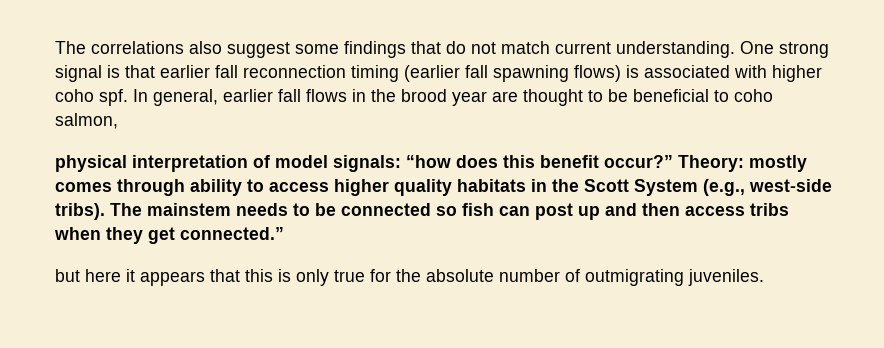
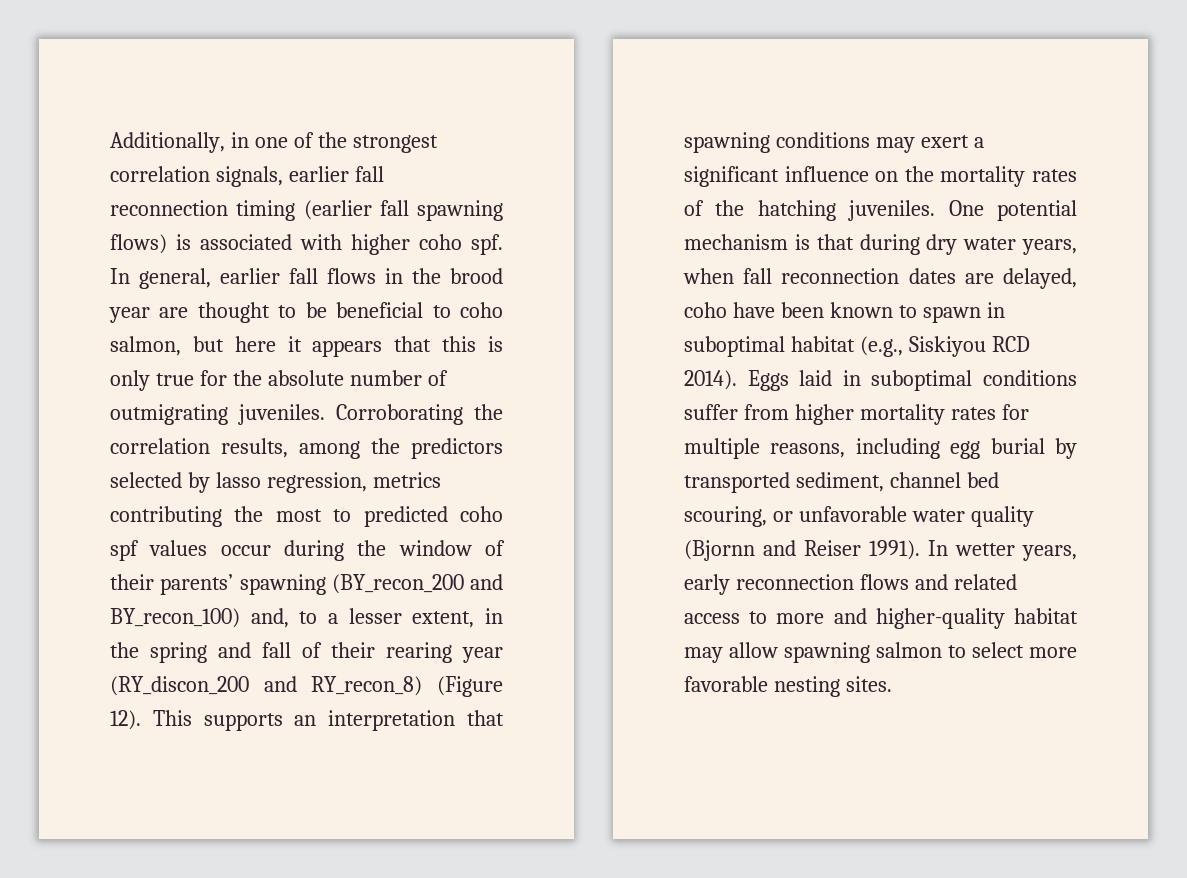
[55,41,829,58] [55,65,155,82] The correlations also suggest some findings that do not match current understanding. One strong signal is that -> [110,132,438,153] [110,166,283,187] Additionally, in one of the strongest correlation signals,
[55,155,807,172] [55,179,832,196] [55,203,789,220] [54,227,284,244] // physical interpretation of model signals: “how does this benefit occur?” Theory: mostly comes through ability to access higher quality habitats in the Scott System (e.g., west-side tribs). The mainstem needs to be connected so fish can post up and then access tribs when they get connected.” // -> (181, 346) none
(764, 277) none -> [336,404,503,425] [110,438,503,459] [110,472,441,493] [110,506,503,527] [110,540,505,561] [110,574,503,595] [110,608,503,628] [110,642,503,663] [110,676,503,697] [110,710,505,731] [684,132,984,153] [684,166,1077,187] [684,200,1077,221] [684,234,1077,255] [683,268,1077,289] [684,302,1005,323] [684,336,1030,357] [684,370,1077,391] [684,404,1029,425] [684,438,1077,459] [684,472,999,493] [684,506,1034,527] [684,540,1077,561] [684,574,1017,595] [684,608,1078,629] [684,642,1077,663] [684,676,892,697] Corroborating the correlation results, among the predictors selected by lasso regression, metrics contributing the most to predicted coho spf values occur during the window of their parents’ spawning (BY_recon_200 and BY_recon_100) and, to a lesser extent, in the spring and fall of their rearing year (RY_discon_200 and RY_recon_8) (Figure 12). This supports an interpretation that spawning conditions may exert a significant influence on the mortality rates of the hatching juveniles. One potential mechanism is that during dry water years, when fall reconnection dates are delayed, coho have been known to spawn in suboptimal habitat (e.g., Siskiyou RCD 2014). Eggs laid in suboptimal conditions suffer from higher mortality rates for multiple reasons, including egg burial by transported sediment, channel bed scouring, or unfavorable water quality (Bjornn and Reiser 1991). In wetter years, early reconnection flows and related access to more and higher-quality habitat may allow spawning salmon to select more favorable nesting sites.

